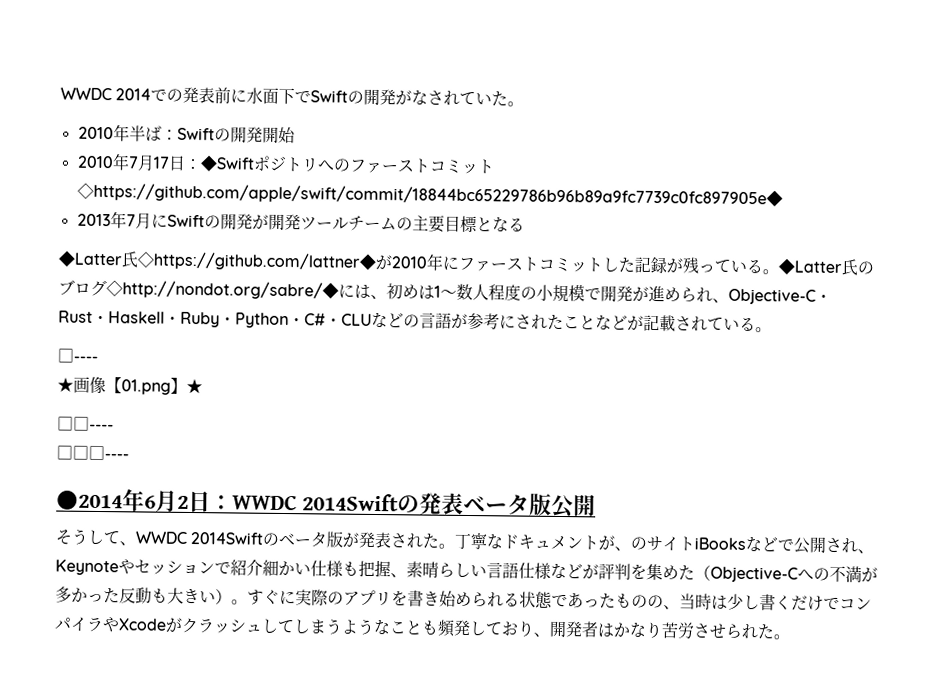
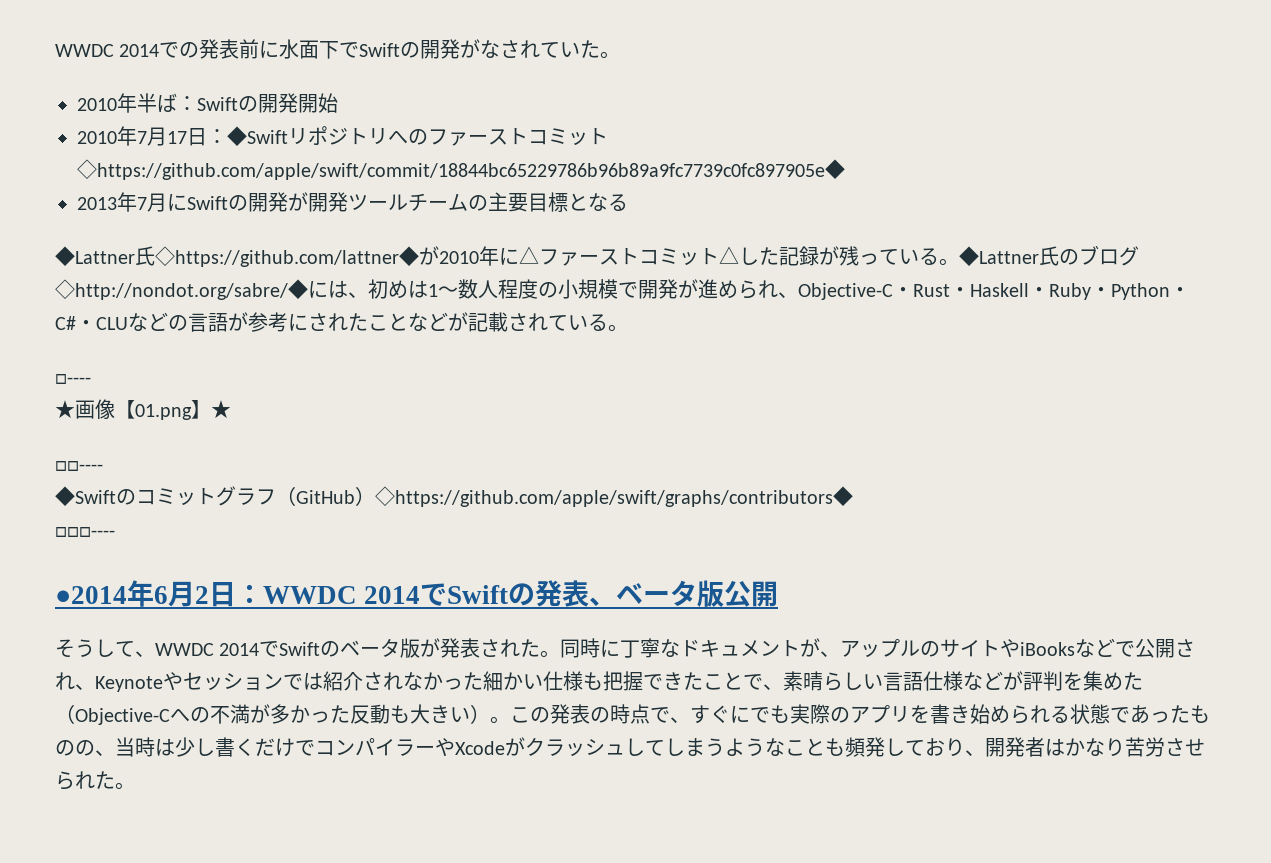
(255, 163) none -> [288,128,308,145] リ
[58,250,123,268] ◆Latter -> [55,246,135,266] ◆Lattner
[458,256,603,273] ファーストコミット -> [519,246,739,266] △ファーストコミット△
[778,258,842,276] ◆Latter -> [959,246,1039,266] ◆Lattner
(114, 424) none -> [55,486,853,507] // ◆Swiftのコミットグラフ（GitHub）◇https://github.com/apple/swift/graphs/contributors◆
[302,492,464,515] 2014Swiftの発表 -> [364,580,617,607] 2014でSwiftの発表、
[190,532,264,545] 2014Swift -> [219,641,321,657] 2014でSwift
(456, 546) none -> [560,638,621,658] 同時に
(632, 548) none -> [840,639,921,658] アップル
(696, 544) none -> [1000,639,1021,658] や
[230,559,263,576] 紹介 -> [303,671,483,691] は紹介されなかった
(391, 568) none -> [643,672,763,690] できたことで
[247,589,296,605] すぐに -> [510,704,790,724] この発表の時点で、すぐにでも
(104, 625) none -> [415,745,435,755] ー

